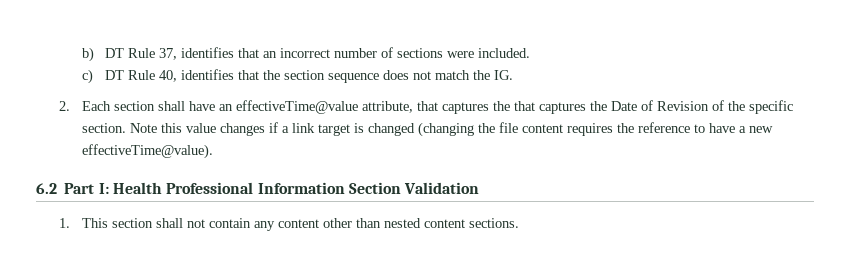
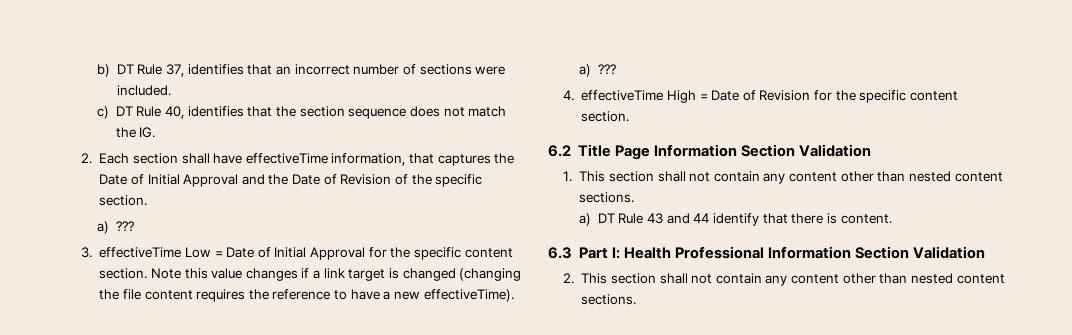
[218,100,586,114] an effectiveTime@value attribute, that captures the that captures -> [245,153,515,166] [99,174,265,187] effectiveTime information, that captures the Date of Initial Approval and
(126, 128) none -> [96,221,134,234] [81,247,513,260] [99,268,148,279] // a) ??? // 3. effectiveTime Low = Date of Initial Approval for the specific content section.
[81,144,213,159] [36,183,57,194] effectiveTime@value). // 6.2 -> [423,289,514,302] [578,64,616,77] [563,90,959,103] [581,111,630,122] [548,144,871,160] [563,171,1003,184] [579,192,635,203] [578,213,892,226] [548,247,572,259] effectiveTime). // a) ??? // 4. effectiveTime High = Date of Revision for the specific content section. // 6.2 Title Page Information Section Validation // 1. This section shall not contain any content other than nested content sections. // a) DT Rule 43 and 44 identify that there is content. // 6.3
[58,218,70,228] 1. -> [563,273,575,284] 2.

